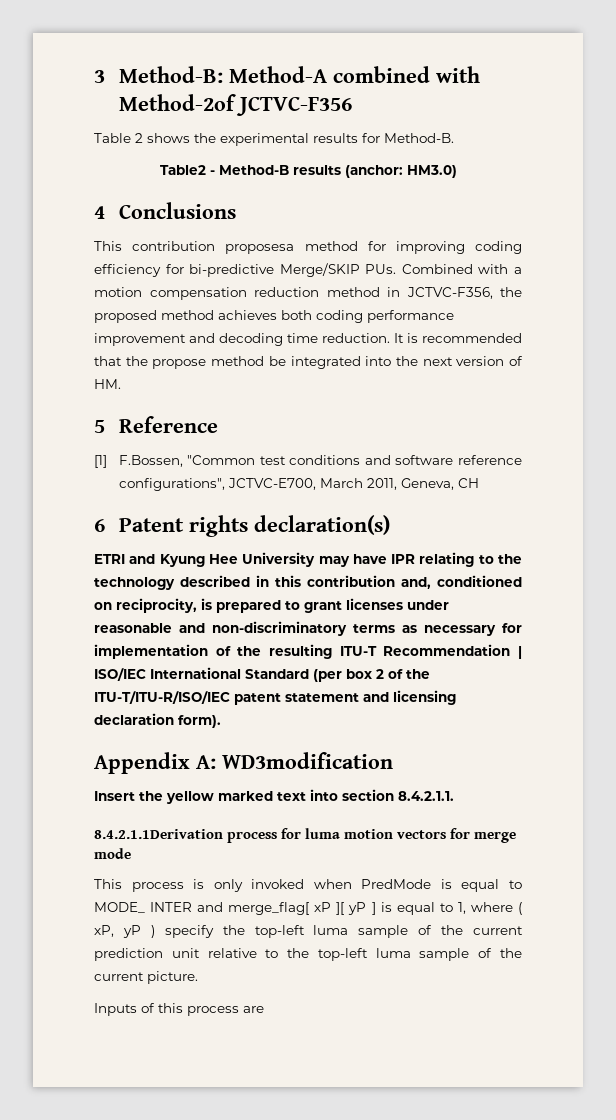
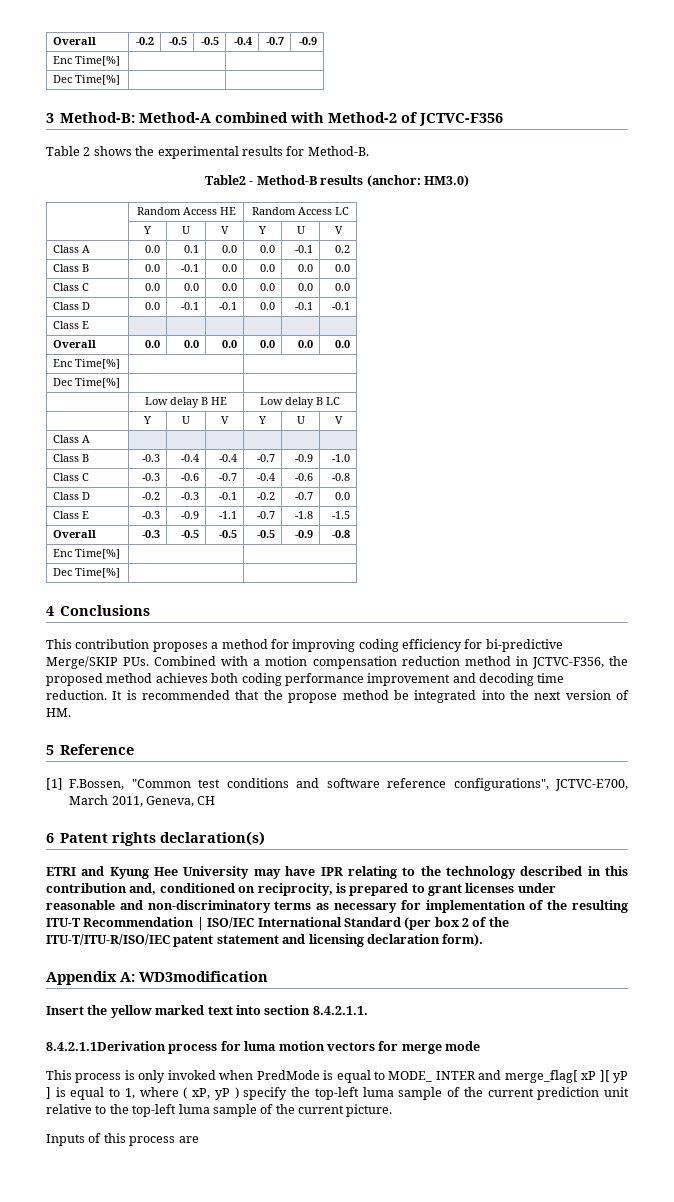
(94, 76) none -> [52,37,96,45] [136,37,155,45] [169,37,188,45] [201,37,220,45] [234,37,253,45] [266,37,285,45] [299,37,318,45] [52,56,120,66] [52,75,120,85] Overall | -0.2 | -0.5 | -0.5 | -0.4 | -0.7 | -0.9 // Enc Time[%] | | // Dec Time[%] | | //
[118,94,236,111] Method-2of -> [328,112,418,123] Method-2 of
(457, 171) none -> [136,207,236,215] [251,207,349,215] [143,226,151,234] [182,226,190,234] [221,226,229,234] [258,226,266,234] [296,226,305,234] [334,226,343,234] [52,245,90,253] [145,245,161,253] [184,245,200,253] [222,245,238,253] [260,245,276,253] [295,245,314,253] [335,245,351,253] [52,264,89,272] [145,264,161,272] [181,264,200,272] [222,264,238,272] [260,264,276,272] [298,264,314,272] [335,264,351,272] [52,283,89,291] [145,283,161,291] [184,283,200,291] [222,283,238,291] [260,283,276,291] [298,283,314,291] [335,283,351,291] [52,302,90,310] [145,302,161,310] [181,302,200,310] [219,302,238,310] [260,302,276,310] [295,302,314,310] [332,302,351,310] [52,321,89,329] [52,340,96,348] [145,340,161,348] [184,340,200,348] [222,340,238,348] [260,340,276,348] [298,340,314,348] [335,340,351,348] [52,359,120,369] [52,378,120,388] [145,397,227,408] [260,397,341,408] [143,416,151,424] [182,416,190,424] [221,416,229,424] [258,416,266,424] [296,416,305,424] [334,416,343,424] [52,435,90,443] [52,454,89,462] [142,454,161,462] [181,454,200,462] [219,454,238,462] [257,454,276,462] [295,454,314,462] [332,454,351,462] [52,473,89,481] [142,473,161,481] [181,473,200,481] [219,473,238,481] [257,473,276,481] [295,473,314,481] [332,473,351,481] [52,492,90,500] [142,492,161,500] [181,492,200,500] [219,492,238,500] [257,492,276,500] [295,492,314,500] [335,492,351,500] [52,511,89,519] [142,511,161,519] [181,511,200,519] [219,511,238,519] [257,511,276,519] [295,511,314,519] [332,511,351,519] [52,530,96,538] [142,530,161,538] [181,530,200,538] [219,530,238,538] [257,530,276,538] [295,530,314,538] [332,530,351,538] [52,549,120,559] [52,568,120,578] // | Random Access HE | Random Access LC // | Y | U | V | Y | U | V // Class A | 0.0 | 0.1 | 0.0 | 0.0 | -0.1 | 0.2 // Class B | 0.0 | -0.1 | 0.0 | 0.0 | 0.0 | 0.0 // Class C | 0.0 | 0.0 | 0.0 | 0.0 | 0.0 | 0.0 // Class D | 0.0 | -0.1 | -0.1 | 0.0 | -0.1 | -0.1 // Class E | | | | | | // Overall | 0.0 | 0.0 | 0.0 | 0.0 | 0.0 | 0.0 // Enc Time[%] | | // Dec Time[%] | | // | Low delay B HE | Low delay B LC // | Y | U | V | Y | U | V // Class A | | | | | | // Class B | -0.3 | -0.4 | -0.4 | -0.7 | -0.9 | -1.0 // Class C | -0.3 | -0.6 | -0.7 | -0.4 | -0.6 | -0.8 // Class D | -0.2 | -0.3 | -0.1 | -0.2 | -0.7 | 0.0 // Class E | -0.3 | -0.9 | -1.1 | -0.7 | -1.8 | -1.5 // Overall | -0.3 | -0.5 | -0.5 | -0.5 | -0.9 | -0.8 // Enc Time[%] | | // Dec Time[%] | |
[225,244,295,254] proposesa -> [152,642,219,652] proposes a

